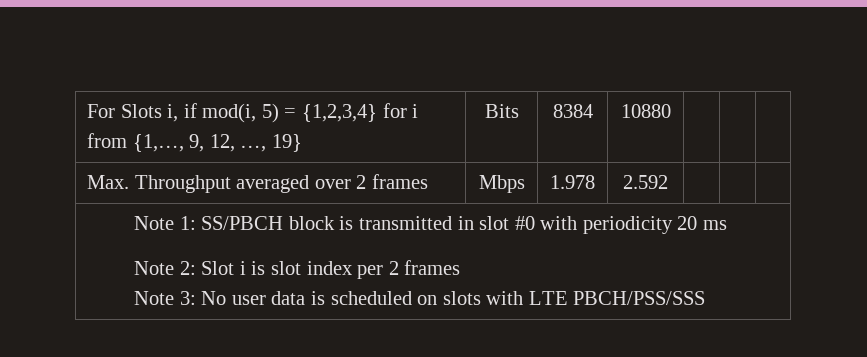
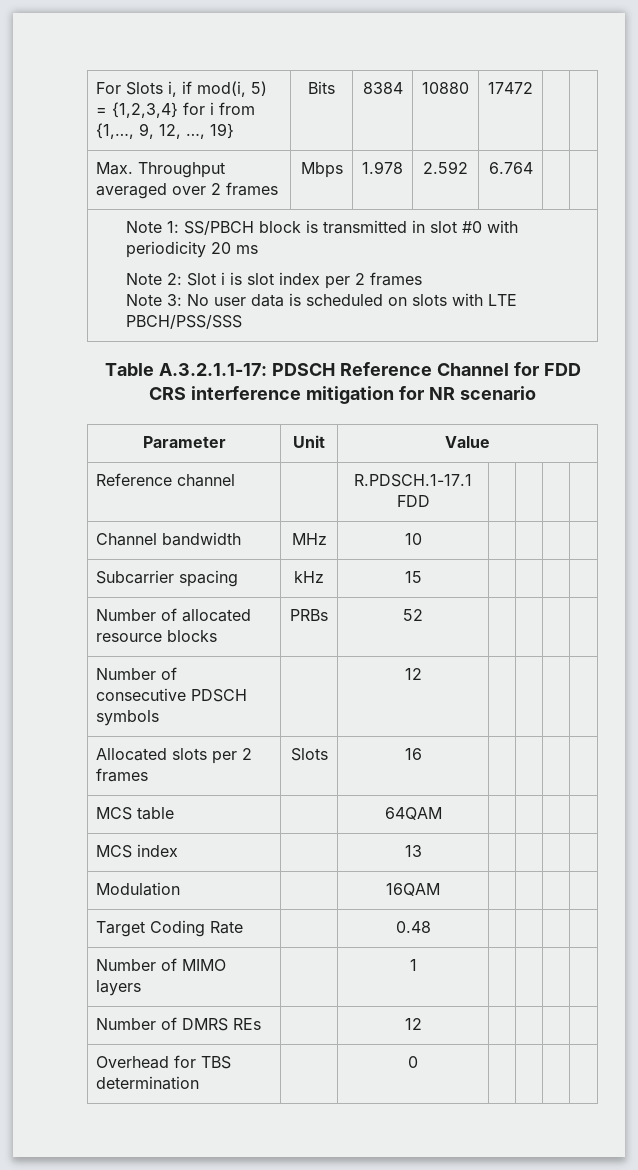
(671, 111) none -> [488,82,533,94] 17472
(668, 182) none -> [488,162,533,174] 6.764
(706, 298) none -> [104,362,581,376] [149,386,536,404] [142,436,226,448] [293,435,325,448] [445,436,490,448] [96,473,236,487] [354,474,472,487] [396,495,430,507] [96,532,242,546] [291,533,327,545] [404,533,422,545] [96,570,239,587] [294,571,324,583] [404,571,422,583] [96,608,252,622] [96,630,218,642] [290,609,328,621] [403,609,423,621] [96,667,178,680] [96,688,248,702] [96,710,160,726] [404,668,422,680] [96,748,253,764] [96,768,149,782] [290,748,328,761] [404,748,422,760] [96,807,175,820] [384,807,442,820] [96,844,179,858] [404,845,422,857] [96,882,181,896] [386,883,440,896] [96,920,244,937] [395,921,431,933] [96,958,227,971] [96,980,142,996] [409,959,417,971] [96,1017,262,1031] [404,1018,422,1030] [96,1055,232,1069] [96,1076,200,1090] [408,1056,418,1068] // Table A.3.2.1.1-17: PDSCH Reference Channel for FDD CRS interference mitigation for NR scenario // Parameter | Unit | Value // Reference channel | | R.PDSCH.1-17.1 FDD | | | | // Channel bandwidth | MHz | 10 | | | | // Subcarrier spacing | kHz | 15 | | | | // Number of allocated resource blocks | PRBs | 52 | | | | // Number of consecutive PDSCH symbols | | 12 | | | | // Allocated slots per 2 frames | Slots | 16 | | | | // MCS table | | 64QAM | | | | // MCS index | | 13 | | | | // Modulation | | 16QAM | | | | // Target Coding Rate | | 0.48 | | | | // Number of MIMO layers | | 1 | | | | // Number of DMRS REs | | 12 | | | | // Overhead for TBS determination | | 0 | | | |

